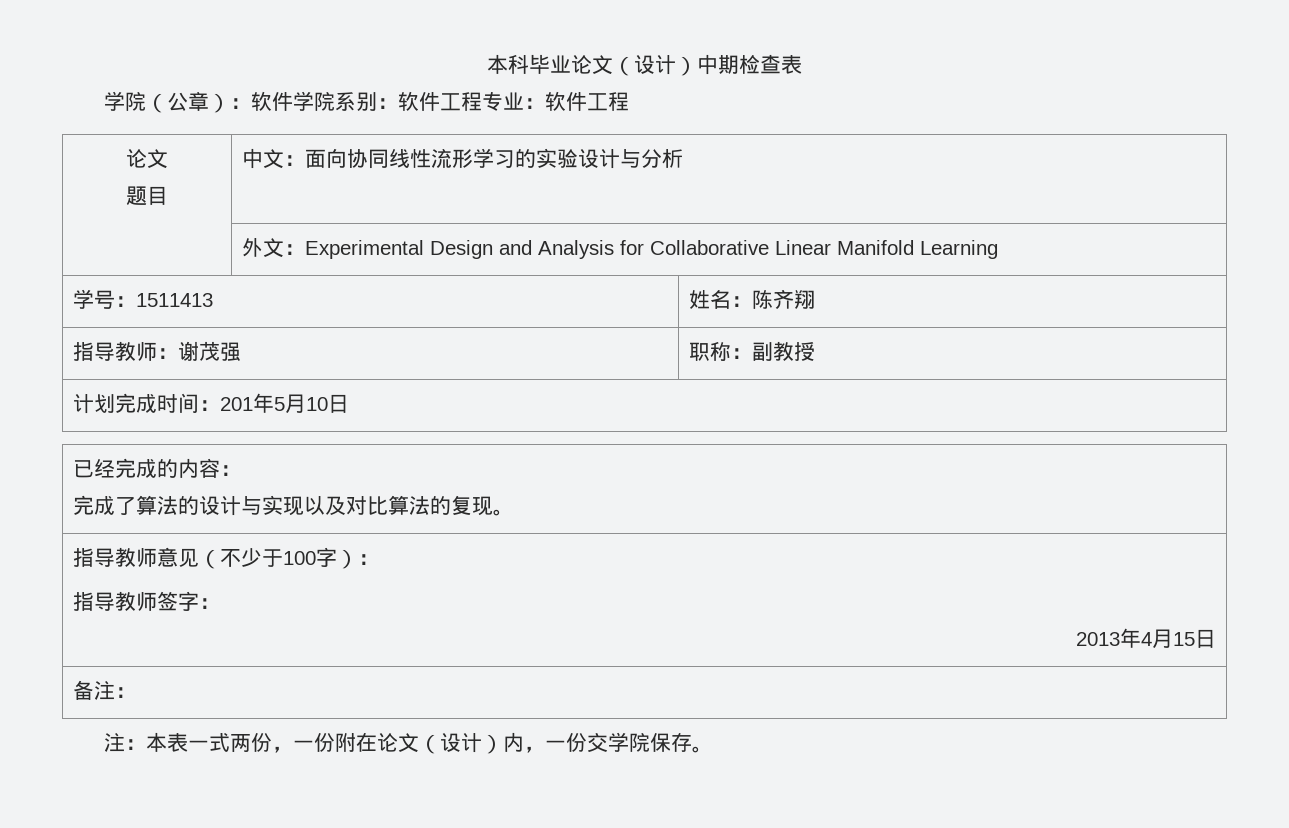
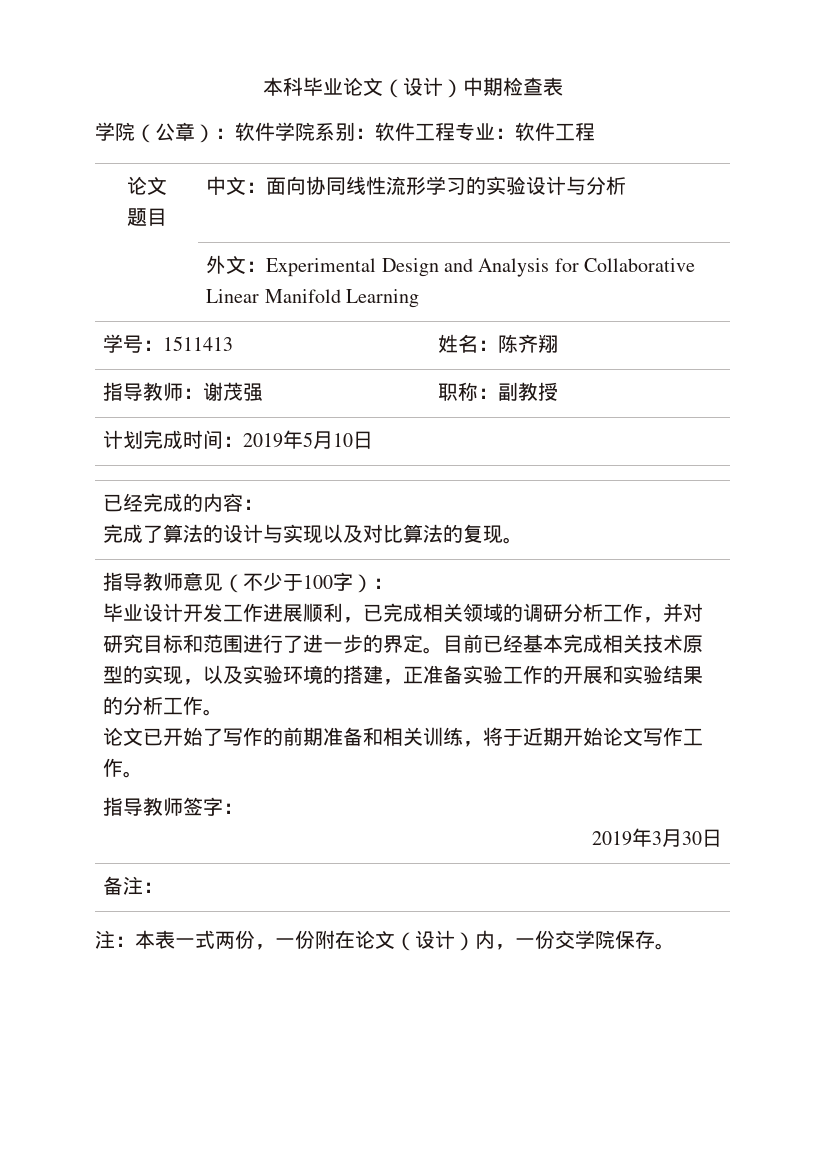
[219,397,253,411] 201 -> [243,433,284,448] 2019
(379, 559) none -> [103,603,704,623] [103,634,704,654] [103,665,704,685] [103,696,224,716] [103,727,704,747] [103,758,144,778] // 毕业设计开发工作进展顺利，已完成相关领域的调研分析工作，并对研究目标和范围进行了进一步的界定。目前已经基本完成相关技术原型的实现，以及实验环境的搭建，正准备实验工作的开展和实验结果的分析工作。 // 论文已开始了写作的前期准备和相关训练，将于近期开始论文写作工作。
[1076,628,1196,648] 2013年4月15 -> [591,828,702,847] 2019年3月30

